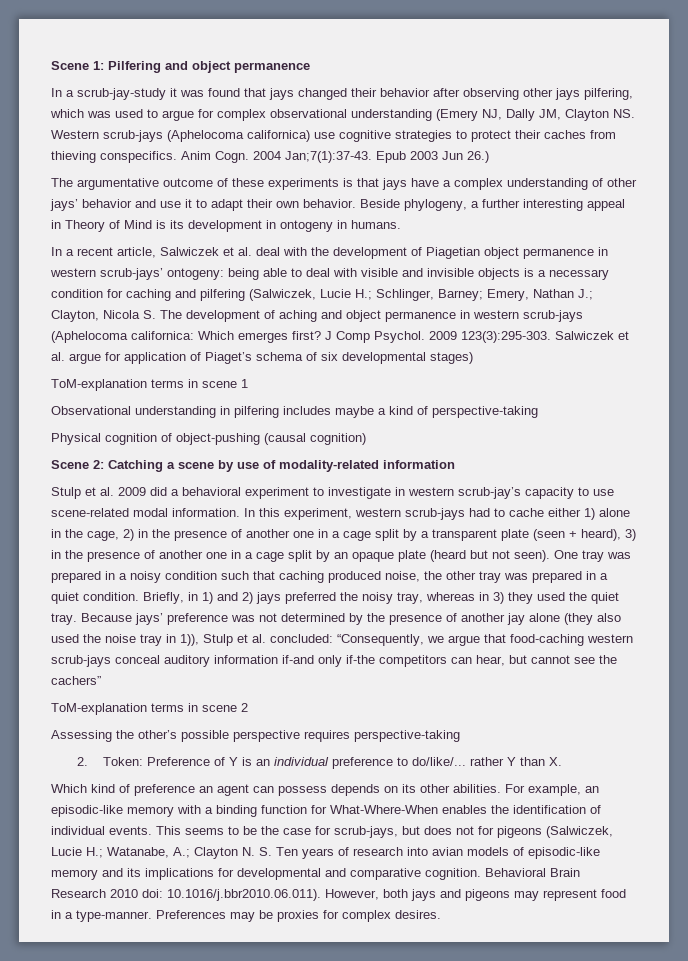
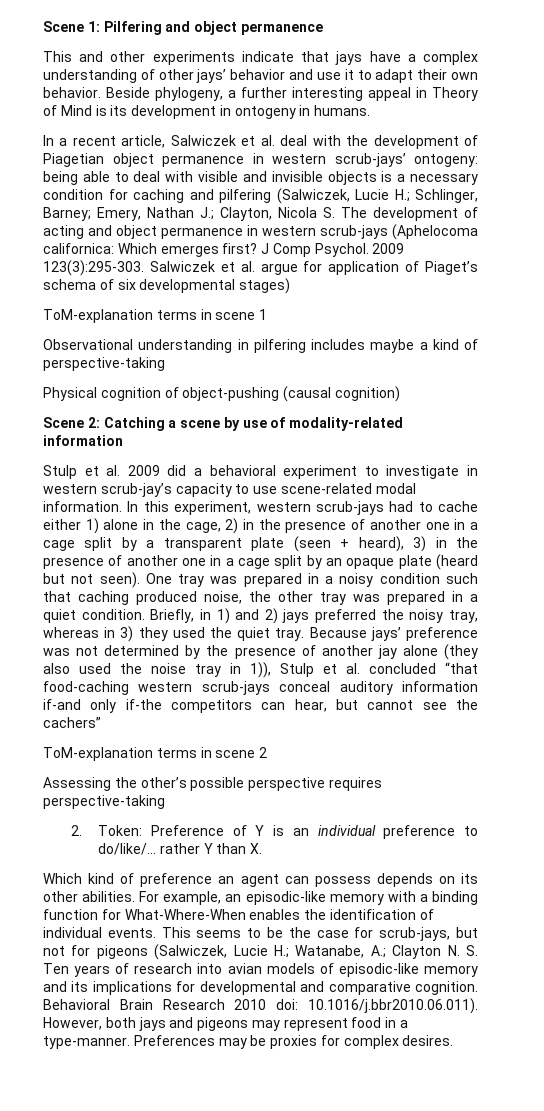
[51,88,633,100] [50,109,635,121] [51,130,616,142] [51,151,489,163] [51,178,353,190] In a scrub-jay-study it was found that jays changed their behavior after observing other jays pilfering, which was used to argue for complex observational understanding (Emery NJ, Dally JM, Clayton NS. Western scrub-jays (Aphelocoma californica) use cognitive strategies to protect their caches from thieving conspecifics. Anim Cogn. 2004 Jan;7(1):37-43. Epub 2003 Jun 26.) // The argumentative outcome of these experiments is -> [43,51,294,65] This and other experiments indicate
[279,310,317,322] aching -> [43,225,84,239] acting
[270,634,506,646] concluded: “Consequently, we argue that -> [369,662,478,674] concluded “that
[424,826,452,835] does -> (479, 932) none

